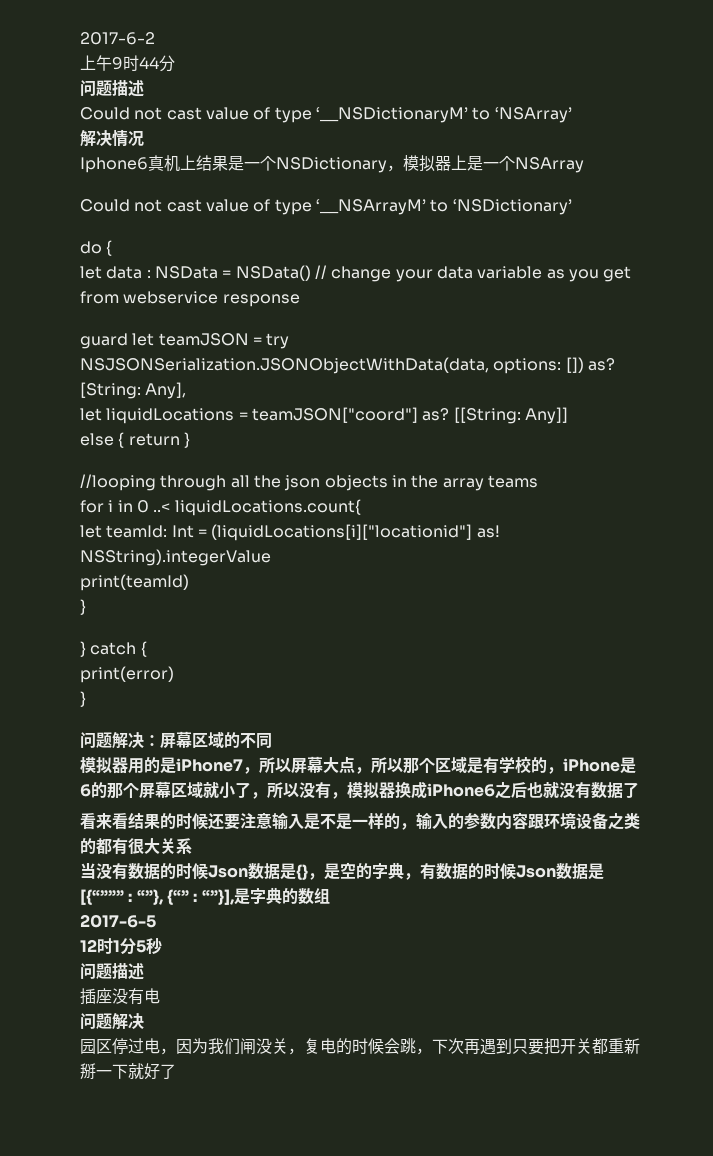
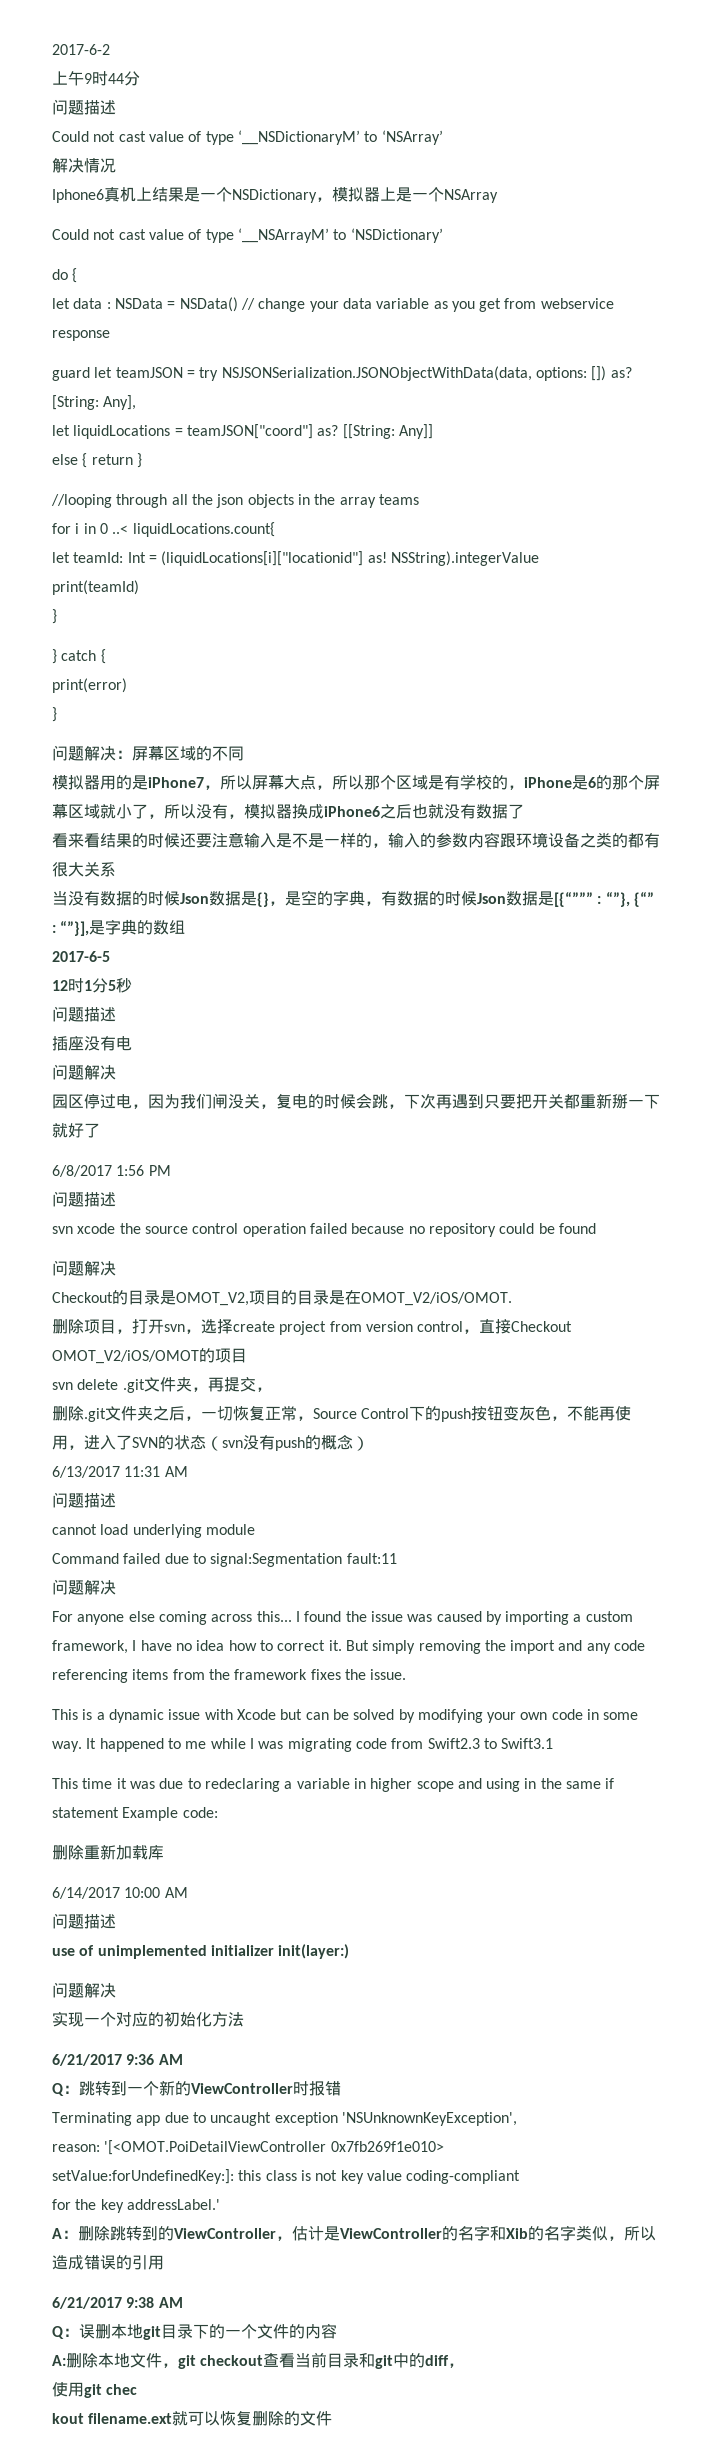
(176, 1071) none -> [52,1165,171,1177] [52,1191,116,1207] [52,1223,596,1237] [52,1260,116,1276] [52,1290,512,1306] [52,1319,573,1335] [52,1348,247,1364] [52,1377,272,1393] [52,1406,632,1422] [52,1434,369,1451] [52,1466,188,1478] [52,1492,116,1508] [52,1524,255,1538] [52,1553,397,1567] [52,1579,116,1595] [52,1611,633,1625] [52,1640,646,1654] [52,1669,407,1683] [52,1709,639,1723] [52,1738,554,1752] [52,1778,615,1792] [52,1807,218,1821] [52,1844,164,1860] [52,1887,188,1899] [52,1913,116,1929] [52,1944,350,1959] [52,1982,116,1998] [52,2011,244,2027] [52,2054,183,2066] [52,2080,341,2096] [52,2112,517,2126] [52,2140,444,2155] [52,2169,521,2184] [52,2199,220,2213] [52,2225,656,2241] [52,2255,164,2270] [52,2297,183,2309] [52,2323,337,2340] [52,2352,465,2369] [52,2382,138,2398] [52,2411,333,2426] // 6/8/2017 1:56 PM // 问题描述 // svn xcode the source control operation failed because no repository could be found // 问题解决 // Checkout的目录是OMOT_V2,项目的目录是在OMOT_V2/iOS/OMOT. // 删除项目，打开svn，选择create project from version control，直接Checkout OMOT_V2/iOS/OMOT的项目 // svn delete .git文件夹，再提交， // 删除.git文件夹之后，一切恢复正常，Source Control下的push按钮变灰色，不能再使用，进入了SVN的状态（svn没有push的概念） // 6/13/2017 11:31 AM // 问题描述 // cannot load underlying module // Command failed due to signal:Segmentation fault:11 // 问题解决 // For anyone else coming across this... I found the issue was caused by importing a custom framework, I have no idea how to correct it. But simply removing the import and any code referencing items from the framework fixes the issue. // This is a dynamic issue with Xcode but can be solved by modifying your own code in some way. It happened to me while I was migrating code from Swift2.3 to Swift3.1 // This time it was due to redeclaring a variable in higher scope and using in the same if statement Example code: // 删除重新加载库 // 6/14/2017 10:00 AM // 问题描述 // use of unimplemented initializer init(layer:) // 问题解决 // 实现一个对应的初始化方法 // 6/21/2017 9:36 AM // Q：跳转到一个新的ViewController时报错 // Terminating app due to uncaught exception 'NSUnknownKeyException', // reason: '[<OMOT.PoiDetailViewController 0x7fb269f1e010> // setValue:forUndefinedKey:]: this class is not key value coding-compliant // for the key addressLabel.' // A：删除跳转到的ViewController，估计是ViewController的名字和Xib的名字类似，所以造成错误的引用 // 6/21/2017 9:38 AM // Q：误删本地git目录下的一个文件的内容 // A:删除本地文件，git checkout查看当前目录和git中的diff， // 使用git chec // kout filename.ext就可以恢复删除的文件

